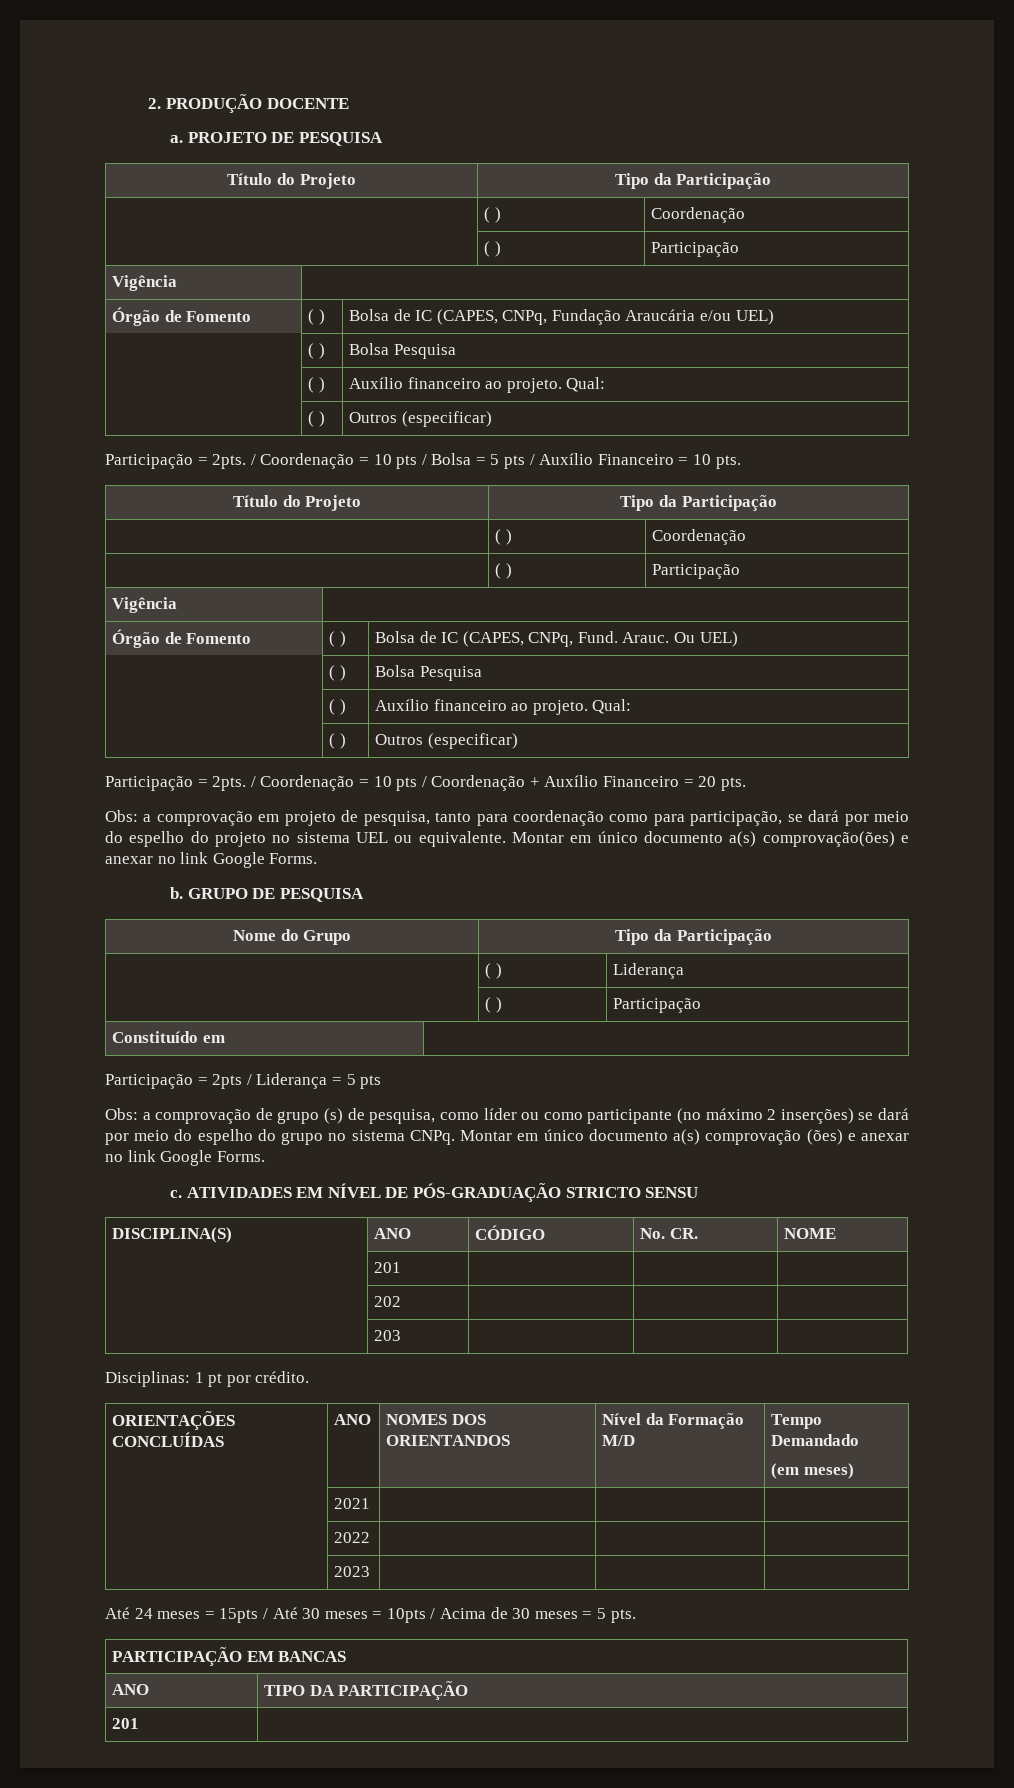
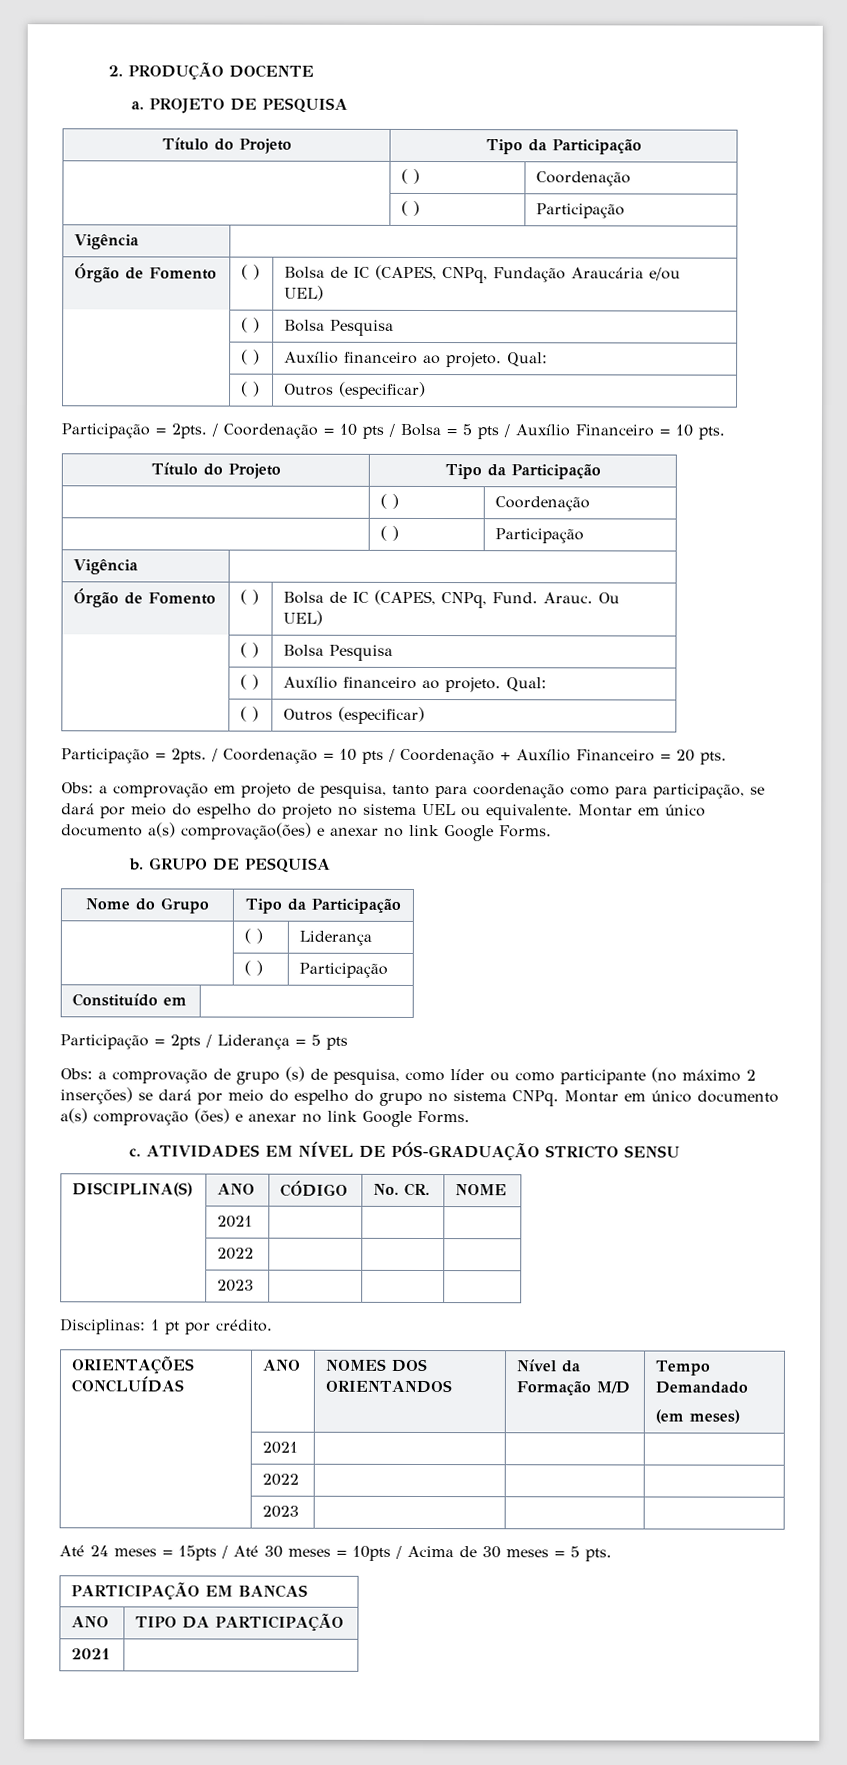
[373,1262,401,1273] [373,1296,401,1307] [373,1330,401,1341] 201 | | | // | 202 | | | // | 203 -> [217,1215,254,1228] [217,1247,255,1260] [217,1279,255,1292] 2021 | | | // | 2022 | | | // | 2023
[111,1718,139,1729] 201 -> [71,1648,112,1660] 2021

